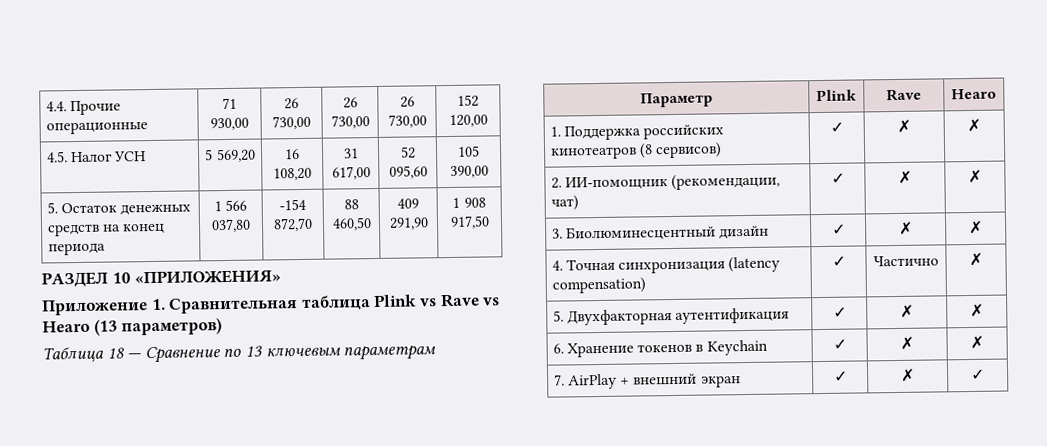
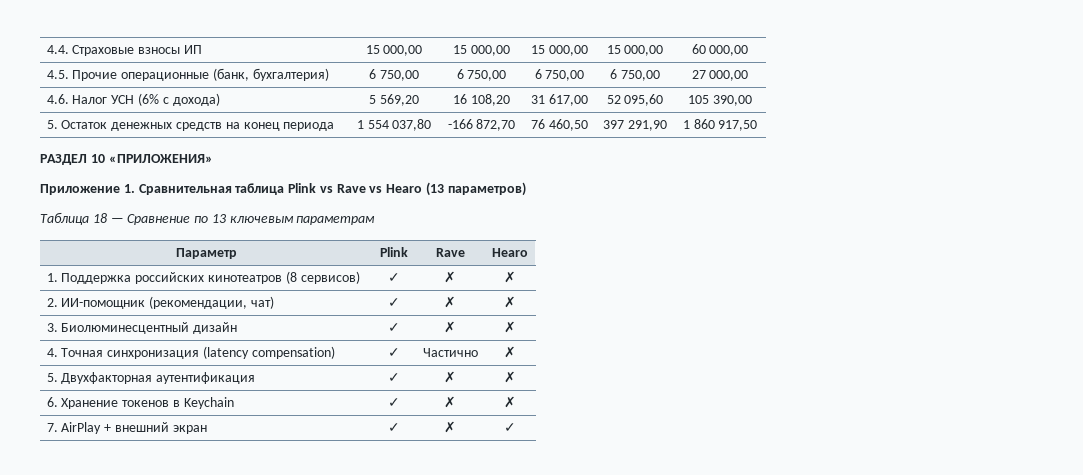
[70,100,122,116] [45,121,148,135] [222,97,237,110] [210,117,249,131] [284,98,299,110] [272,115,311,130] [342,97,358,109] [330,115,370,129] [399,96,415,108] [387,114,427,128] [457,94,479,107] [448,114,488,127] [45,151,68,163] Прочие операционные | 71 930,00 | 26 730,00 | 26 730,00 | 26 730,00 | 152 120,00 // 4.5. -> [72,45,203,56] [365,45,423,56] [453,45,510,56] [531,45,588,56] [606,45,664,56] [691,44,749,56] [46,68,329,81] [369,69,419,81] [456,69,507,81] [534,69,585,81] [610,69,660,81] [691,70,749,81] [46,94,69,104] Страховые взносы ИП | 15 000,00 | 15 000,00 | 15 000,00 | 15 000,00 | 60 000,00 // 4.5. Прочие операционные (банк, бухгалтерия) | 6 750,00 | 6 750,00 | 6 750,00 | 6 750,00 | 27 000,00 // 4.6.
(148, 156) none -> [138,93,220,106] (6% с дохода)
[225,199,248,211] 566 -> [367,120,389,129] 554
[279,198,306,211] -154 -> [447,119,473,129] -166
[343,199,359,210] 88 -> [531,119,546,129] 76
[397,198,419,209] 409 -> [603,120,625,129] 397
[463,197,486,208] 908 -> [693,119,715,129] 860

